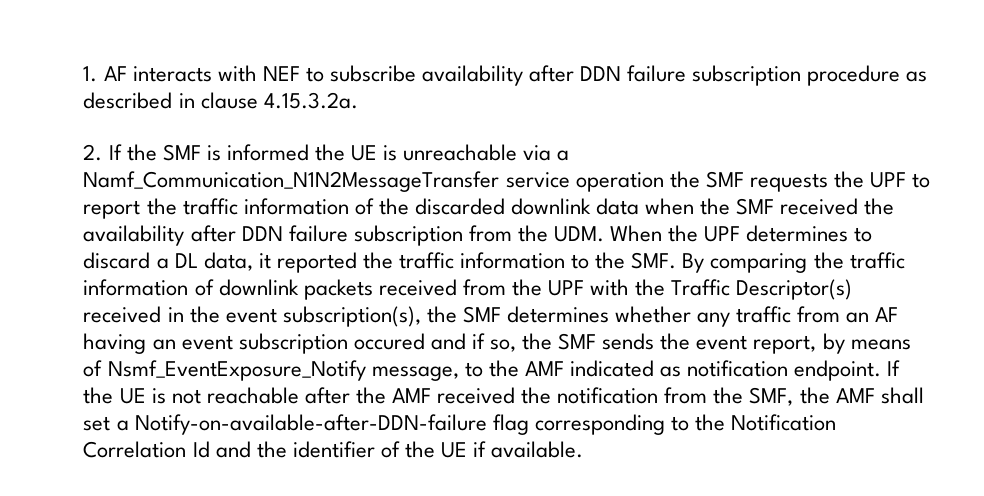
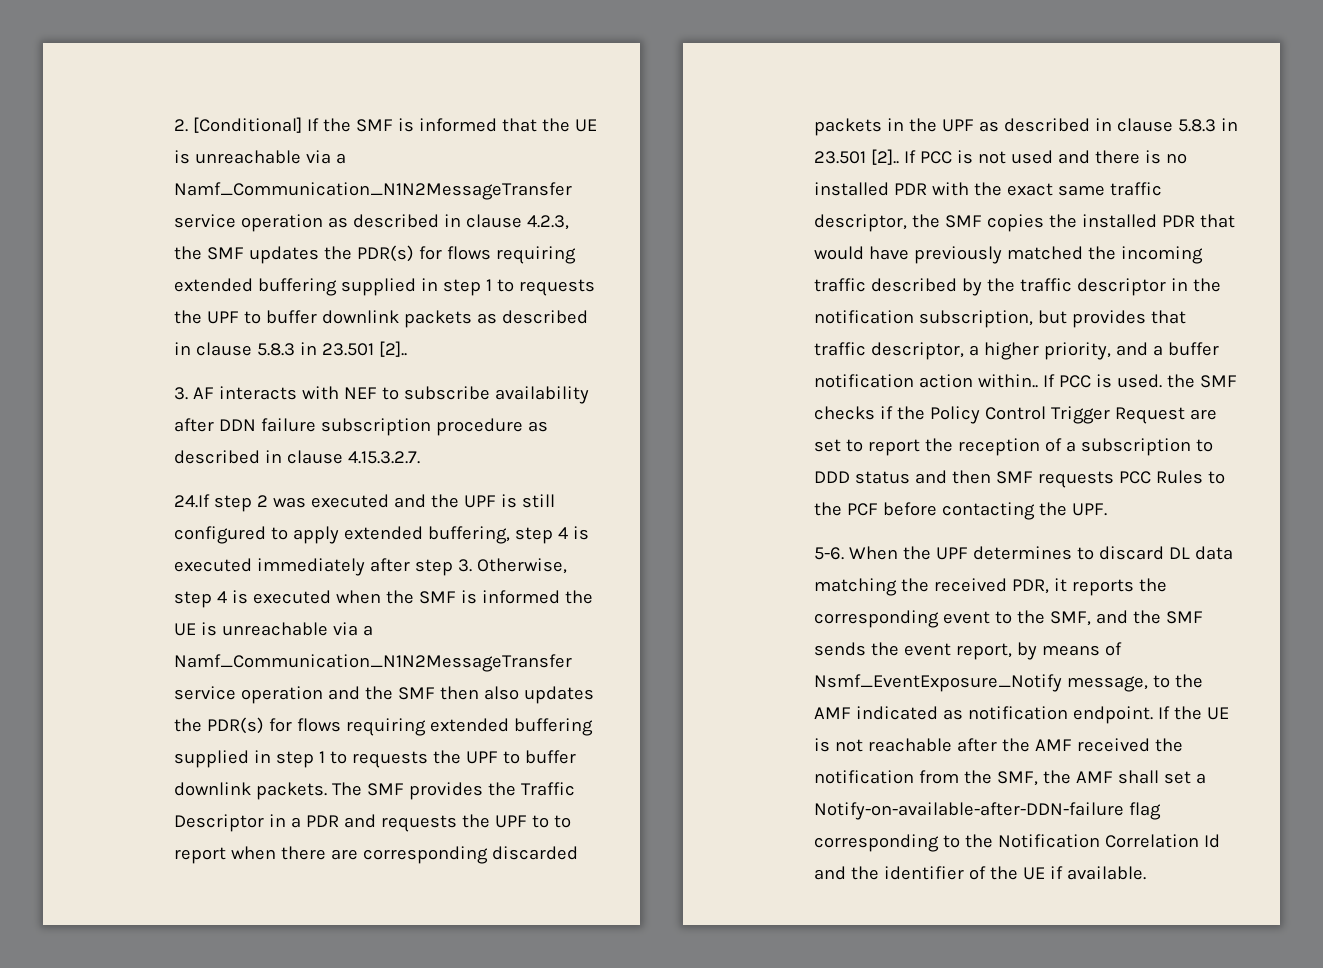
[83,66,98,82] 1. -> [174,117,598,133] [174,150,347,164] [174,182,573,200] [174,214,570,232] [174,245,577,264] [174,278,596,296] [174,310,589,328] [174,341,408,357] [174,387,189,400] 2. [Conditional] If the SMF is informed that the UE is unreachable via a Namf_Communication_N1N2MessageTransfer service operation as described in clause 4.2.3, the SMF updates the PDR(s) for flows requiring extended buffering supplied in step 1 to requests the UPF to buffer downlink packets as described in clause 5.8.3 in 23.501 [2].. // 3.
[263,92,358,109] [83,144,122,161] 4.15.3.2a. // 2. If -> [348,451,421,464] [174,494,556,512] [174,526,590,544] [174,558,568,576] [174,590,382,608] 4.15.3.2.7. // 24.If step 2 was executed and the UPF is still configured to apply extended buffering, step 4 is executed immediately after step 3. Otherwise, step 4 is executed when
[669,171,931,192] [83,198,895,219] [83,225,605,246] the SMF requests the UPF to report the traffic information of the discarded downlink data when the SMF received the availability after DDN failure subscription from the UDM. -> [328,686,595,704] [174,717,594,736] [174,750,577,768] [174,782,576,800] [174,814,572,832] [174,846,579,864] [814,118,1239,136] [814,149,1188,165] [814,182,1163,196] [814,214,1236,232] [814,246,1204,264] [814,278,1222,296] [814,310,1187,328] [814,342,1220,360] [814,374,1238,388] [814,406,1218,424] [814,438,1214,456] [814,470,1226,488] [814,502,1108,520] [814,547,845,560] and the SMF then also updates the PDR(s) for flows requiring extended buffering supplied in step 1 to requests the UPF to buffer downlink packets. The SMF provides the Traffic Descriptor in a PDR and requests the UPF to to report when there are corresponding discarded packets in the UPF as described in clause 5.8.3 in 23.501 [2].. If PCC is not used and there is no installed PDR with the exact same traffic descriptor, the SMF copies the installed PDR that would have previously matched the incoming traffic described by the traffic descriptor in the notification subscription, but provides that traffic descriptor, a higher priority, and a buffer notification action within.. If PCC is used. the SMF checks if the Policy Control Trigger Request are set to report the reception of a subscription to DDD status and then SMF requests PCC Rules to the PCF before contacting the UPF. // 5-6.
[156,252,905,273] [83,279,853,300] [83,306,899,327] [83,333,517,354] a DL data, it reported the traffic information to the SMF. By comparing the traffic information of downlink packets received from the UPF with the Traffic Descriptor(s) received in the event subscription(s), the SMF determines whether any traffic from an AF having an event subscription occured and if so, -> [1169,546,1234,560] [814,578,1168,596] [814,610,1129,628] DL data matching the received PDR, it reports the corresponding event to the SMF, and

